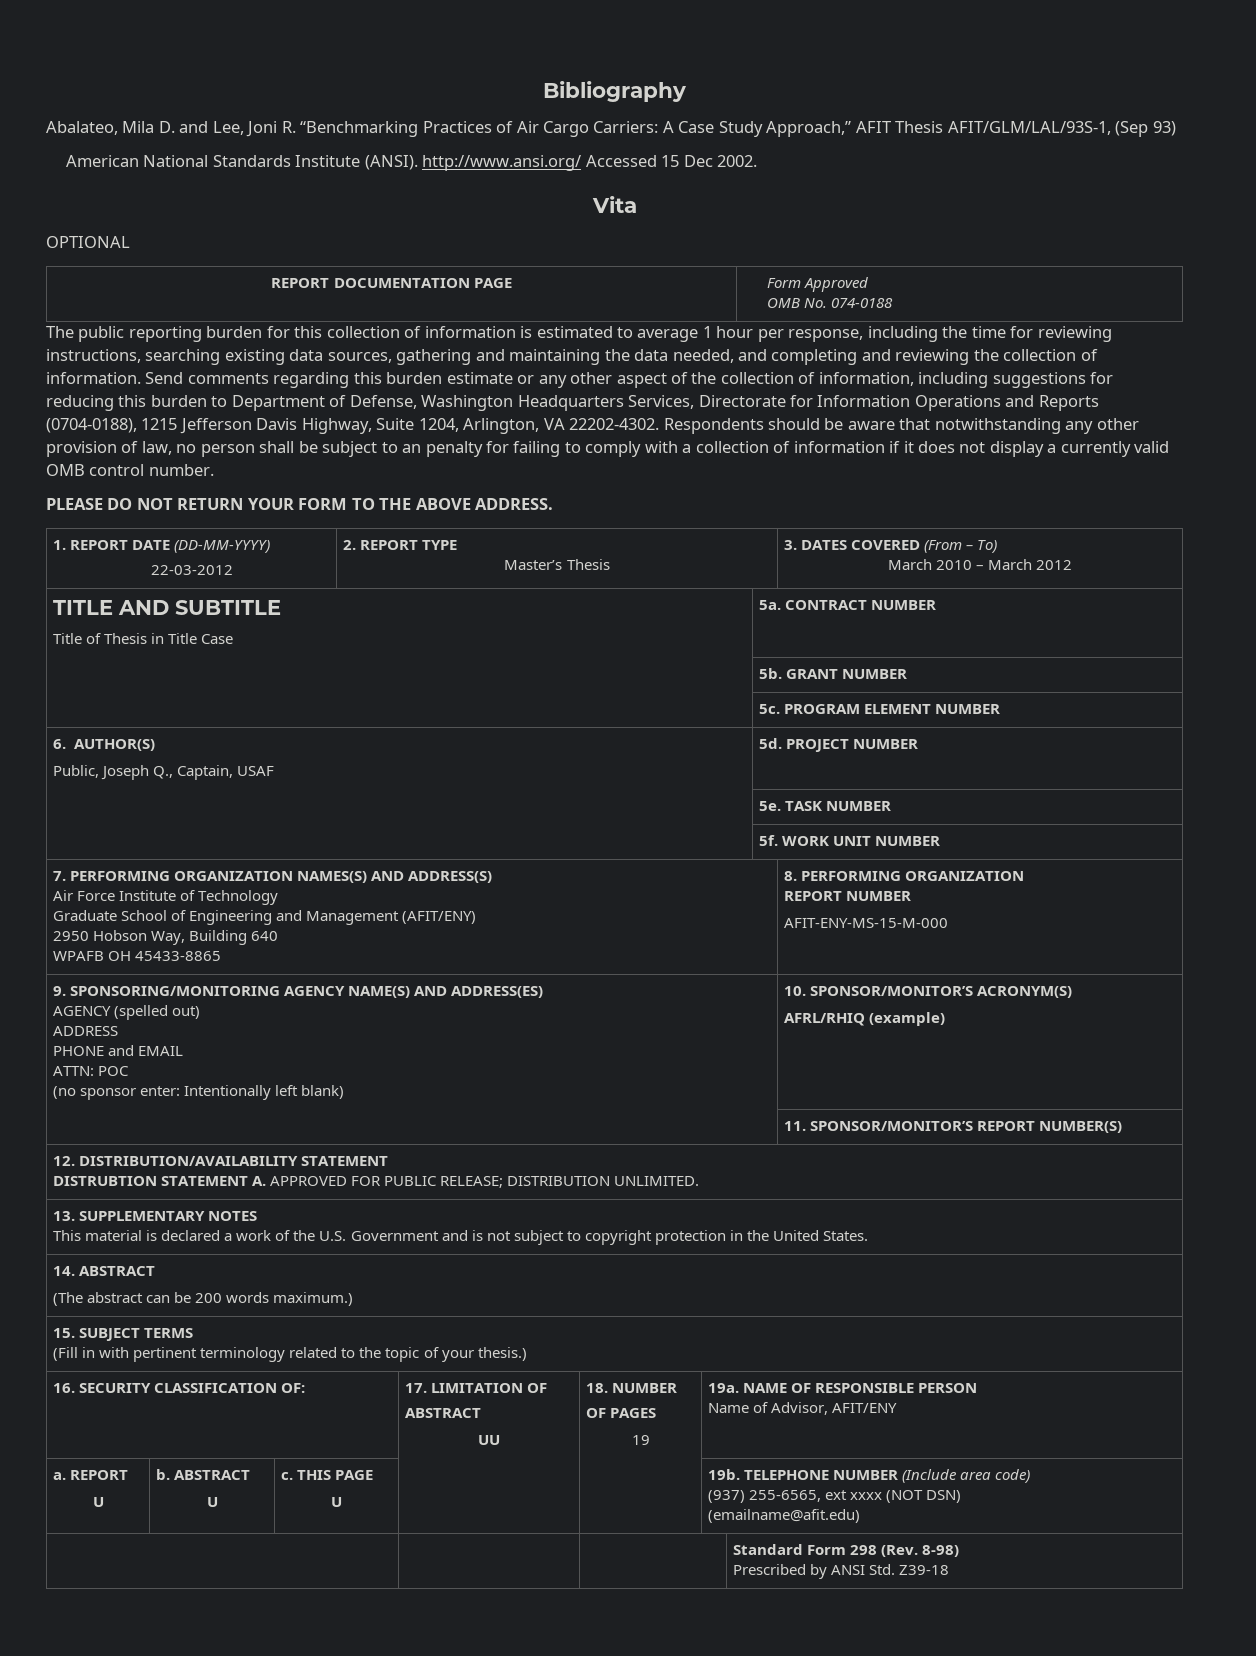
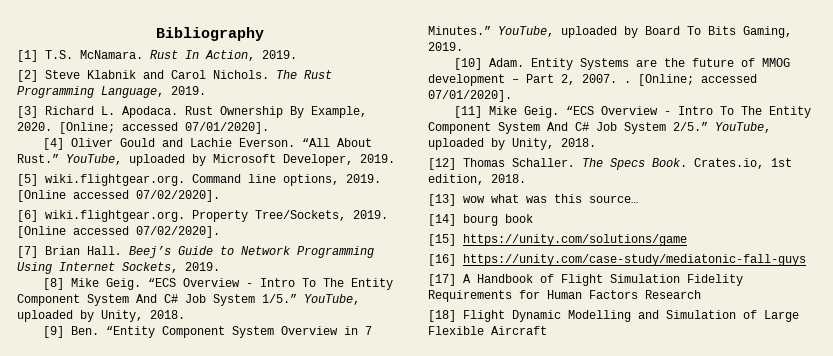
[46,121,1176,137] [65,155,757,171] [591,196,637,213] [46,236,130,248] [271,278,512,288] [766,277,868,292] [766,298,894,308] [46,326,1112,342] [46,349,1098,365] [46,372,1114,388] [46,395,1099,411] [46,418,1139,434] [46,441,1170,457] [46,464,214,476] [46,498,554,510] [53,540,271,553] [150,565,233,575] [343,540,458,550] [504,559,610,570] [784,540,998,553] [887,559,1073,570] [53,600,282,615] [53,633,234,644] [759,600,937,610] [759,668,908,679] [759,704,1001,714] [53,739,155,751] [53,765,275,780] [759,738,919,752] [759,801,892,811] [759,835,941,846] [53,871,493,883] [53,890,279,905] [53,910,477,925] [53,930,279,945] [53,951,222,961] [784,871,1025,881] [784,891,912,901] [784,918,949,928] [53,986,544,998] [53,1005,201,1020] [53,1026,119,1036] [53,1045,184,1056] [53,1066,130,1076] [53,1085,345,1100] [784,986,1073,998] [784,1012,946,1026] [784,1121,1123,1133] [53,1156,389,1166] [53,1176,700,1188] [53,1211,258,1221] [53,1230,869,1245] [53,1266,156,1276] [53,1292,354,1306] [53,1328,194,1341] [53,1347,527,1362] [53,1383,306,1393] [405,1383,548,1393] [405,1408,482,1418] [478,1435,500,1445] [586,1383,678,1393] [586,1408,657,1418] [631,1435,650,1445] [708,1383,978,1393] [708,1402,898,1415] [53,1470,129,1480] [92,1497,104,1507] [156,1469,251,1480] [206,1497,218,1507] [281,1470,374,1480] [331,1497,342,1507] [708,1469,1031,1483] [708,1490,962,1503] [708,1509,861,1523] [733,1544,960,1557] [733,1564,950,1579] Abalateo, Mila D. and Lee, Joni R. “Benchmarking Practices of Air Cargo Carriers: A Case Study Approach,” AFIT Thesis AFIT/GLM/LAL/93S-1, (Sep 93) // American National Standards Institute (ANSI). http://www.ansi.org/ Accessed 15 Dec 2002. // Vita // OPTIONAL // REPORT DOCUMENTATION PAGE | Form Approved // OMB No. 074-0188 // The public reporting burden for this collection of information is estimated to average 1 hour per response, including the time for reviewing instructions, searching existing data sources, gathering and maintaining the data needed, and completing and reviewing the collection of information. Send comments regarding this burden estimate or any other aspect of the collection of information, including suggestions for reducing this burden to Department of Defense, Washington Headquarters Services, Directorate for Information Operations and Reports (0704-0188), 1215 Jefferson Davis Highway, Suite 1204, Arlington, VA 22202-4302. Respondents should be aware that notwithstanding any other provision of law, no person shall be subject to an penalty for failing to comply with a collection of information if it does not display a currently valid OMB control number. // PLEASE DO NOT RETURN YOUR FORM TO THE ABOVE ADDRESS. // 1. REPORT DATE (DD-MM-YYYY) // 22-03-2012 | 2. REPORT TYPE // Master’s Thesis | 3. DATES COVERED (From – To) // March 2010 – March 2012 // TITLE AND SUBTITLE // Title of Thesis in Title Case | 5a. CONTRACT NUMBER // | 5b. GRANT NUMBER // | 5c. PROGRAM ELEMENT NUMBER // 6. AUTHOR(S) // Public, Joseph Q., Captain, USAF | 5d. PROJECT NUMBER // | 5e. TASK NUMBER // | 5f. WORK UNIT NUMBER // 7. PERFORMING ORGANIZATION NAMES(S) AND ADDRESS(S) // Air Force Institute of Technology // Graduate School of Engineering and Management (AFIT/ENY) // 2950 Hobson Way, Building 640 // WPAFB OH 45433-8865 | 8. PERFORMING ORGANIZATION // REPORT NUMBER // AFIT-ENY-MS-15-M-000 // 9. SPONSORING/MONITORING AGENCY NAME(S) AND ADDRESS(ES) // AGENCY (spelled out) // ADDRESS // PHONE and EMAIL // ATTN: POC // (no sponsor enter: Intentionally left blank) | 10. SPONSOR/MONITOR’S ACRONYM(S) // AFRL/RHIQ (example) // | 11. SPONSOR/MONITOR’S REPORT NUMBER(S) // 12. DISTRIBUTION/AVAILABILITY STATEMENT // DISTRUBTION STATEMENT A. APPROVED FOR PUBLIC RELEASE; DISTRIBUTION UNLIMITED. // 13. SUPPLEMENTARY NOTES // This material is declared a work of the U.S. Government and is not subject to copyright protection in the United States. // 14. ABSTRACT // (The abstract can be 200 words maximum.) // 15. SUBJECT TERMS // (Fill in with pertinent terminology related to the topic of your thesis.) // 16. SECURITY CLASSIFICATION OF: | 17. LIMITATION OF // ABSTRACT // UU | 18. NUMBER // OF PAGES // 19 | 19a. NAME OF RESPONSIBLE PERSON // Name of Advisor, AFIT/ENY // a. REPORT // U | b. ABSTRACT // U | c. THIS PAGE // U | | | 19b. TELEPHONE NUMBER (Include area code) // (937) 255-6565, ext xxxx (NOT DSN) // (emailname@afit.edu) // | | | Standard Form 298 (Rev. 8-98) // Prescribed by ANSI Std. Z39-18 -> [17,50,297,62] [17,70,332,82] [17,86,206,98] [17,106,367,118] [17,122,269,134] [43,138,373,150] [17,154,395,166] [17,174,381,186] [17,190,220,202] [17,210,388,222] [17,226,220,238] [17,246,374,258] [17,262,220,274] [43,278,394,290] [17,294,360,306] [17,310,185,322] [43,326,373,338] [428,26,792,38] [428,42,463,51] [454,58,791,70] [428,74,757,86] [428,90,512,102] [454,106,812,118] [428,122,771,134] [428,138,596,150] [428,158,792,170] [428,174,526,185] [428,194,638,206] [428,214,533,226] [428,234,687,246] [428,254,806,266] [428,274,743,286] [428,290,701,302] [428,310,799,322] [428,326,547,335] [1] T.S. McNamara. Rust In Action, 2019. // [2] Steve Klabnik and Carol Nichols. The Rust Programming Language, 2019. // [3] Richard L. Apodaca. Rust Ownership By Example, 2020. [Online; accessed 07/01/2020]. // [4] Oliver Gould and Lachie Everson. “All About Rust.” YouTube, uploaded by Microsoft Developer, 2019. // [5] wiki.flightgear.org. Command line options, 2019. [Online accessed 07/02/2020]. // [6] wiki.flightgear.org. Property Tree/Sockets, 2019. [Online accessed 07/02/2020]. // [7] Brian Hall. Beej’s Guide to Network Programming Using Internet Sockets, 2019. // [8] Mike Geig. “ECS Overview - Intro To The Entity Component System And C# Job System 1/5.” YouTube, uploaded by Unity, 2018. // [9] Ben. “Entity Component System Overview in 7 Minutes.” YouTube, uploaded by Board To Bits Gaming, 2019. // [10] Adam. Entity Systems are the future of MMOG development – Part 2, 2007. . [Online; accessed 07/01/2020]. // [11] Mike Geig. “ECS Overview - Intro To The Entity Component System And C# Job System 2/5.” YouTube, uploaded by Unity, 2018. // [12] Thomas Schaller. The Specs Book. Crates.io, 1st edition, 2018. // [13] wow what was this source… // [14] bourg book // [15] https://unity.com/solutions/game // [16] https://unity.com/case-study/mediatonic-fall-guys // [17] A Handbook of Flight Simulation Fidelity Requirements for Human Factors Research // [18] Flight Dynamic Modelling and Simulation of Large Flexible Aircraft

